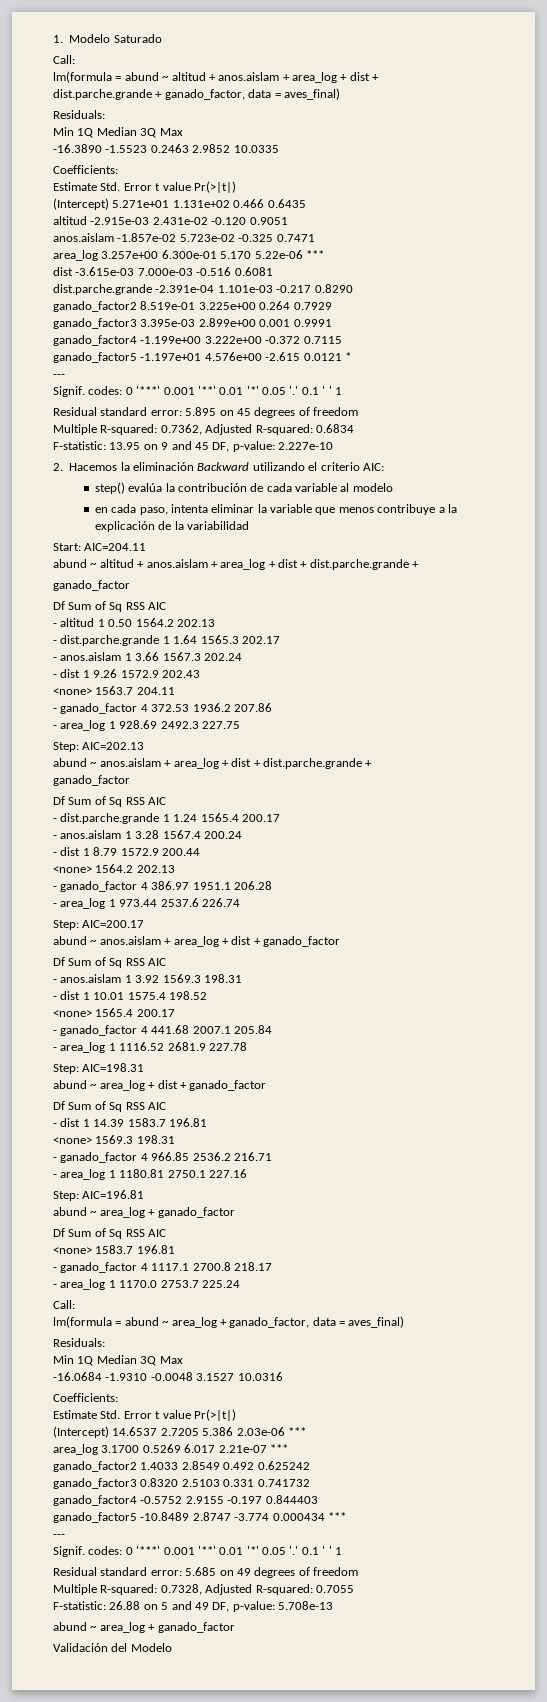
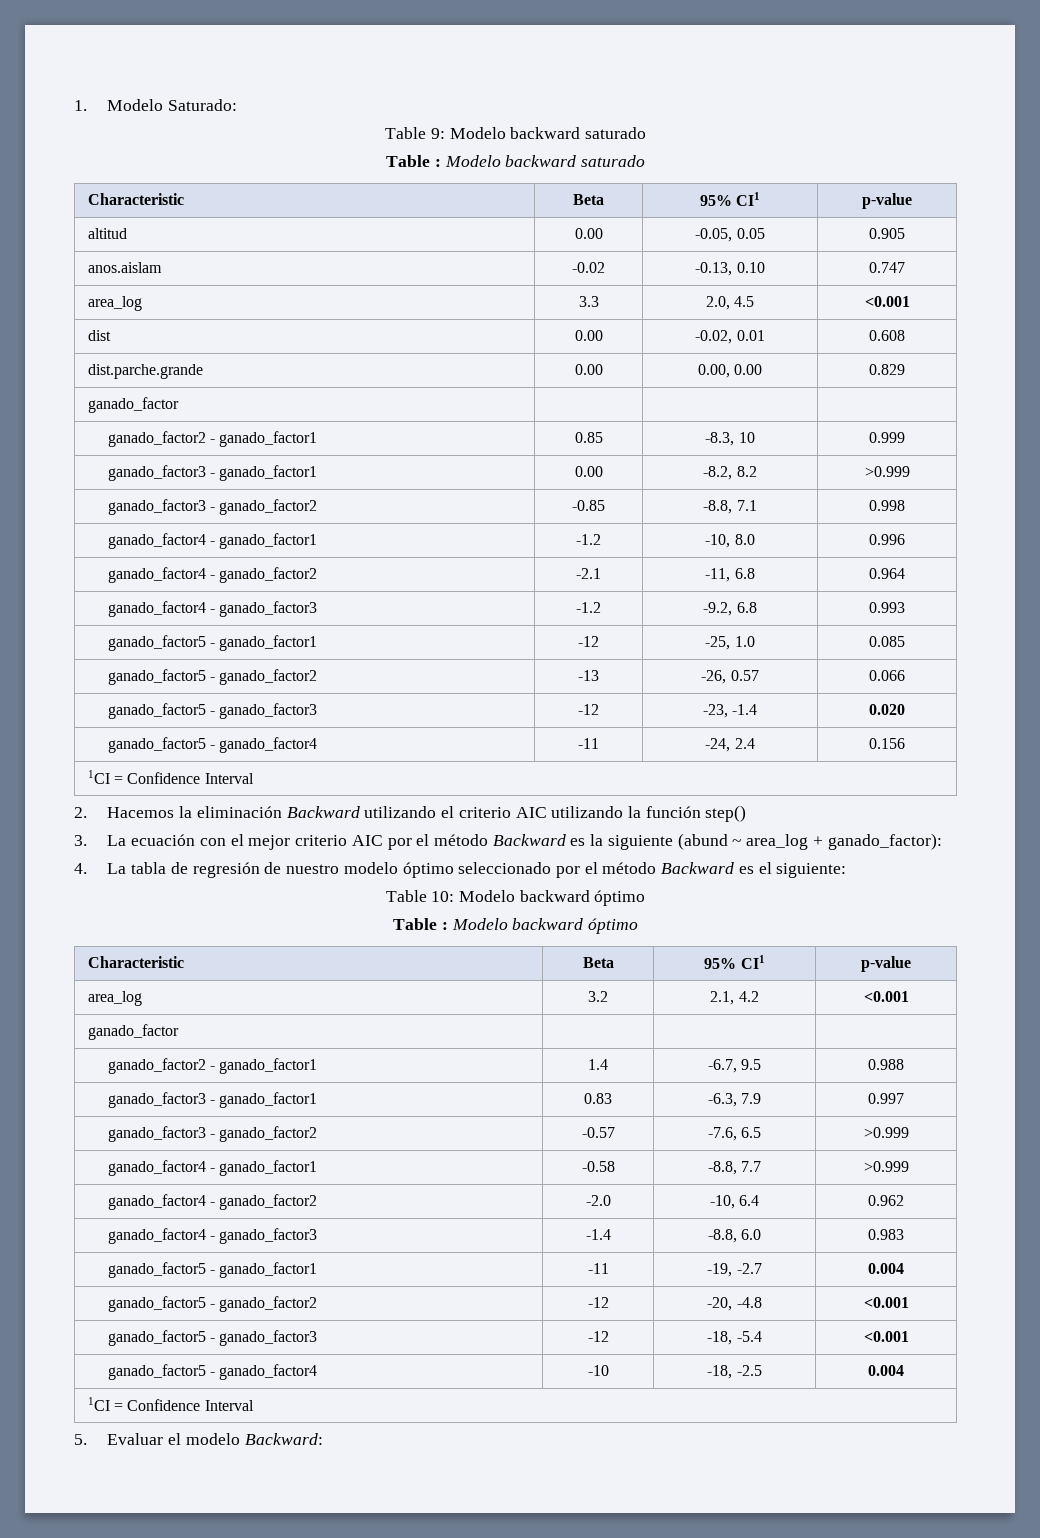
[113,34,162,43] [53,55,75,64] [53,71,380,83] [53,88,340,100] [53,110,105,119] [53,127,183,138] [53,144,279,153] [53,165,118,174] [53,181,236,193] [53,198,306,210] [53,216,288,225] [53,233,315,242] [53,250,324,261] [53,267,273,276] [53,284,353,295] [53,301,332,312] [53,318,332,329] [53,335,342,346] [53,352,351,363] [53,374,65,378] [53,386,342,397] [53,407,358,418] [53,424,354,435] [53,441,333,452] Saturado // Call: // lm(formula = abund ~ altitud + anos.aislam + area_log + dist + // dist.parche.grande + ganado_factor, data = aves_final) // Residuals: // Min 1Q Median 3Q Max // -16.3890 -1.5523 0.2463 2.9852 10.0335 // Coefficients: // Estimate Std. Error t value Pr(>|t|) // (Intercept) 5.271e+01 1.131e+02 0.466 0.6435 // altitud -2.915e-03 2.431e-02 -0.120 0.9051 // anos.aislam -1.857e-02 5.723e-02 -0.325 0.7471 // area_log 3.257e+00 6.300e-01 5.170 5.22e-06 *** // dist -3.615e-03 7.000e-03 -0.516 0.6081 // dist.parche.grande -2.391e-04 1.101e-03 -0.217 0.8290 // ganado_factor2 8.519e-01 3.225e+00 0.264 0.7929 // ganado_factor3 3.395e-03 2.899e+00 0.001 0.9991 // ganado_factor4 -1.199e+00 3.222e+00 -0.372 0.7115 // ganado_factor5 -1.197e+01 4.576e+00 -2.615 0.0121 * // --- // Signif. codes: 0 '***' 0.001 '**' 0.01 '*' 0.05 '.' 0.1 ' ' 1 // Residual standard error: 5.895 on 45 degrees of freedom // Multiple R-squared: 0.7362, Adjusted R-squared: 0.6834 // F-statistic: 13.95 on 9 and 45 DF, p-value: 2.227e-10 -> [168,99,238,111] [385,127,646,139] [386,155,645,167] [87,193,184,205] [573,194,604,205] [699,192,761,206] [862,193,912,209] [87,228,127,239] [574,228,603,239] [695,228,765,242] [869,228,905,239] [87,262,162,273] [572,262,605,273] [695,262,765,276] [869,262,905,273] [87,296,142,311] [578,296,599,307] [705,296,755,310] [864,296,910,307] [87,330,111,341] [574,330,603,341] [695,330,765,344] [869,330,905,341] [87,364,203,379] [574,364,603,375] [697,364,763,378] [869,364,905,375] [87,397,179,413] [107,431,318,447] [574,432,603,443] [705,432,755,446] [869,432,905,443] [107,465,318,481] [574,466,603,477] [703,466,757,480] [864,466,910,477] [107,499,318,515] [572,500,605,511] [703,500,757,514] [869,500,905,511] [107,533,318,549] [576,534,601,545] [705,534,755,548] [869,534,905,545] [107,567,318,583] [576,568,601,579] [705,568,755,582] [869,568,905,579] [107,601,318,617] [576,602,601,613] [703,602,757,616] [869,602,905,613] [107,635,318,651] [578,636,599,647] [705,636,755,650] [869,636,905,647] [107,669,318,685] [578,670,599,681] [701,670,759,684] [869,670,905,681] [107,703,318,719] [578,704,599,715] [702,704,758,718] [869,704,905,715] [107,737,318,753] [578,738,599,749] [705,738,755,752] [869,738,905,749] [87,770,254,784] Saturado: // Table 9: Modelo backward saturado // Table : Modelo backward saturado // Characteristic | Beta | 95% CI1 | p-value // altitud | 0.00 | -0.05, 0.05 | 0.905 // anos.aislam | -0.02 | -0.13, 0.10 | 0.747 // area_log | 3.3 | 2.0, 4.5 | <0.001 // dist | 0.00 | -0.02, 0.01 | 0.608 // dist.parche.grande | 0.00 | 0.00, 0.00 | 0.829 // ganado_factor | | | // ganado_factor2 - ganado_factor1 | 0.85 | -8.3, 10 | 0.999 // ganado_factor3 - ganado_factor1 | 0.00 | -8.2, 8.2 | >0.999 // ganado_factor3 - ganado_factor2 | -0.85 | -8.8, 7.1 | 0.998 // ganado_factor4 - ganado_factor1 | -1.2 | -10, 8.0 | 0.996 // ganado_factor4 - ganado_factor2 | -2.1 | -11, 6.8 | 0.964 // ganado_factor4 - ganado_factor3 | -1.2 | -9.2, 6.8 | 0.993 // ganado_factor5 - ganado_factor1 | -12 | -25, 1.0 | 0.085 // ganado_factor5 - ganado_factor2 | -13 | -26, 0.57 | 0.066 // ganado_factor5 - ganado_factor3 | -12 | -23, -1.4 | 0.020 // ganado_factor5 - ganado_factor4 | -11 | -24, 2.4 | 0.156 // 1CI = Confidence Interval
[362,463,384,471] [94,482,393,494] [94,504,457,515] [94,521,249,532] [53,543,147,551] [53,559,420,570] [53,580,130,591] [53,601,166,612] [53,618,215,627] [53,635,280,646] [53,652,242,661] [53,669,200,678] [53,686,175,695] [53,703,272,714] [53,720,240,731] [53,742,145,752] [53,758,373,769] [53,775,130,786] [53,796,166,807] [53,813,280,824] [53,830,242,839] [53,847,200,856] [53,864,175,873] [53,881,272,892] [53,898,240,909] [53,920,145,930] [53,936,340,947] [53,957,166,968] [53,974,242,983] [53,991,207,1000] [53,1008,175,1017] [53,1025,272,1036] [53,1042,247,1053] [53,1063,145,1074] [53,1080,267,1091] [53,1101,166,1112] [53,1118,207,1127] [53,1135,175,1144] [53,1152,272,1163] [53,1169,247,1180] [53,1190,145,1201] [53,1207,235,1218] [53,1228,166,1239] [53,1245,175,1254] [53,1262,272,1273] [53,1279,240,1290] [53,1300,75,1309] [53,1316,405,1328] [53,1338,105,1347] [53,1355,183,1366] [53,1372,283,1381] [53,1393,118,1402] [53,1409,236,1421] [53,1426,306,1438] [53,1444,288,1455] [53,1461,310,1472] [53,1478,310,1489] [53,1495,318,1506] [53,1512,346,1523] [53,1534,65,1538] [53,1546,342,1557] [53,1567,358,1578] [53,1584,354,1595] [53,1601,333,1612] [53,1622,235,1633] [53,1643,172,1652] AIC: // step() evalúa la contribución de cada variable al modelo // en cada paso, intenta eliminar la variable que menos contribuye a la explicación de la variabilidad // Start: AIC=204.11 // abund ~ altitud + anos.aislam + area_log + dist + dist.parche.grande + // ganado_factor // Df Sum of Sq RSS AIC // - altitud 1 0.50 1564.2 202.13 // - dist.parche.grande 1 1.64 1565.3 202.17 // - anos.aislam 1 3.66 1567.3 202.24 // - dist 1 9.26 1572.9 202.43 // <none> 1563.7 204.11 // - ganado_factor 4 372.53 1936.2 207.86 // - area_log 1 928.69 2492.3 227.75 // Step: AIC=202.13 // abund ~ anos.aislam + area_log + dist + dist.parche.grande + // ganado_factor // Df Sum of Sq RSS AIC // - dist.parche.grande 1 1.24 1565.4 200.17 // - anos.aislam 1 3.28 1567.4 200.24 // - dist 1 8.79 1572.9 200.44 // <none> 1564.2 202.13 // - ganado_factor 4 386.97 1951.1 206.28 // - area_log 1 973.44 2537.6 226.74 // Step: AIC=200.17 // abund ~ anos.aislam + area_log + dist + ganado_factor // Df Sum of Sq RSS AIC // - anos.aislam 1 3.92 1569.3 198.31 // - dist 1 10.01 1575.4 198.52 // <none> 1565.4 200.17 // - ganado_factor 4 441.68 2007.1 205.84 // - area_log 1 1116.52 2681.9 227.78 // Step: AIC=198.31 // abund ~ area_log + dist + ganado_factor // Df Sum of Sq RSS AIC // - dist 1 14.39 1583.7 196.81 // <none> 1569.3 198.31 // - ganado_factor 4 966.85 2536.2 216.71 // - area_log 1 1180.81 2750.1 227.16 // Step: AIC=196.81 // abund ~ area_log + ganado_factor // Df Sum of Sq RSS AIC // <none> 1583.7 196.81 // - ganado_factor 4 1117.1 2700.8 218.17 // - area_log 1 1170.0 2753.7 225.24 // Call: // lm(formula = abund ~ area_log + ganado_factor, data = aves_final) // Residuals: // Min 1Q Median 3Q Max // -16.0684 -1.9310 -0.0048 3.1527 10.0316 // Coefficients: // Estimate Std. Error t value Pr(>|t|) // (Intercept) 14.6537 2.7205 5.386 2.03e-06 *** // area_log 3.1700 0.5269 6.017 2.21e-07 *** // ganado_factor2 1.4033 2.8549 0.492 0.625242 // ganado_factor3 0.8320 2.5103 0.331 0.741732 // ganado_factor4 -0.5752 2.9155 -0.197 0.844403 // ganado_factor5 -10.8489 2.8747 -3.774 0.000434 *** // --- // Signif. codes: 0 '***' 0.001 '**' 0.01 '*' 0.05 '.' 0.1 ' ' 1 // Residual standard error: 5.685 on 49 degrees of freedom // Multiple R-squared: 0.7328, Adjusted R-squared: 0.7055 // F-statistic: 26.88 on 5 and 49 DF, p-value: 5.708e-13 // abund ~ area_log + ganado_factor // Validación del Modelo -> [515,805,747,822] [74,833,942,850] [74,862,847,878] [385,890,646,906] [393,918,638,934] [87,956,184,968] [582,957,614,968] [704,955,765,969] [861,956,911,972] [87,991,142,1006] [588,991,608,1002] [710,991,759,1005] [863,991,909,1002] [87,1024,179,1040] [107,1058,318,1074] [588,1059,608,1070] [707,1059,762,1073] [868,1059,904,1070] [107,1092,318,1108] [584,1093,612,1104] [707,1093,762,1107] [868,1093,904,1104] [107,1126,318,1142] [581,1127,615,1138] [707,1127,762,1141] [863,1127,909,1138] [107,1160,318,1176] [581,1161,615,1172] [707,1161,762,1175] [863,1161,909,1172] [107,1194,318,1210] [585,1195,611,1206] [709,1195,760,1209] [868,1195,904,1206] [107,1228,318,1244] [585,1229,611,1240] [707,1229,762,1243] [868,1229,904,1240] [107,1262,318,1278] [587,1263,609,1274] [707,1263,762,1277] [868,1263,904,1274] [107,1296,318,1312] [587,1297,609,1308] [707,1297,762,1311] [863,1297,909,1308] [107,1330,318,1346] [587,1331,609,1342] [707,1331,762,1345] [863,1331,909,1342] [107,1364,318,1380] [587,1365,609,1376] [707,1365,762,1379] [868,1365,904,1376] [87,1397,254,1411] [74,1433,323,1445] AIC utilizando la función step() // 3. La ecuación con el mejor criterio AIC por el método Backward es la siguiente (abund ~ area_log + ganado_factor): // 4. La tabla de regresión de nuestro modelo óptimo seleccionado por el método Backward es el siguiente: // Table 10: Modelo backward óptimo // Table : Modelo backward óptimo // Characteristic | Beta | 95% CI1 | p-value // area_log | 3.2 | 2.1, 4.2 | <0.001 // ganado_factor | | | // ganado_factor2 - ganado_factor1 | 1.4 | -6.7, 9.5 | 0.988 // ganado_factor3 - ganado_factor1 | 0.83 | -6.3, 7.9 | 0.997 // ganado_factor3 - ganado_factor2 | -0.57 | -7.6, 6.5 | >0.999 // ganado_factor4 - ganado_factor1 | -0.58 | -8.8, 7.7 | >0.999 // ganado_factor4 - ganado_factor2 | -2.0 | -10, 6.4 | 0.962 // ganado_factor4 - ganado_factor3 | -1.4 | -8.8, 6.0 | 0.983 // ganado_factor5 - ganado_factor1 | -11 | -19, -2.7 | 0.004 // ganado_factor5 - ganado_factor2 | -12 | -20, -4.8 | <0.001 // ganado_factor5 - ganado_factor3 | -12 | -18, -5.4 | <0.001 // ganado_factor5 - ganado_factor4 | -10 | -18, -2.5 | 0.004 // 1CI = Confidence Interval // 5. Evaluar el modelo Backward:

